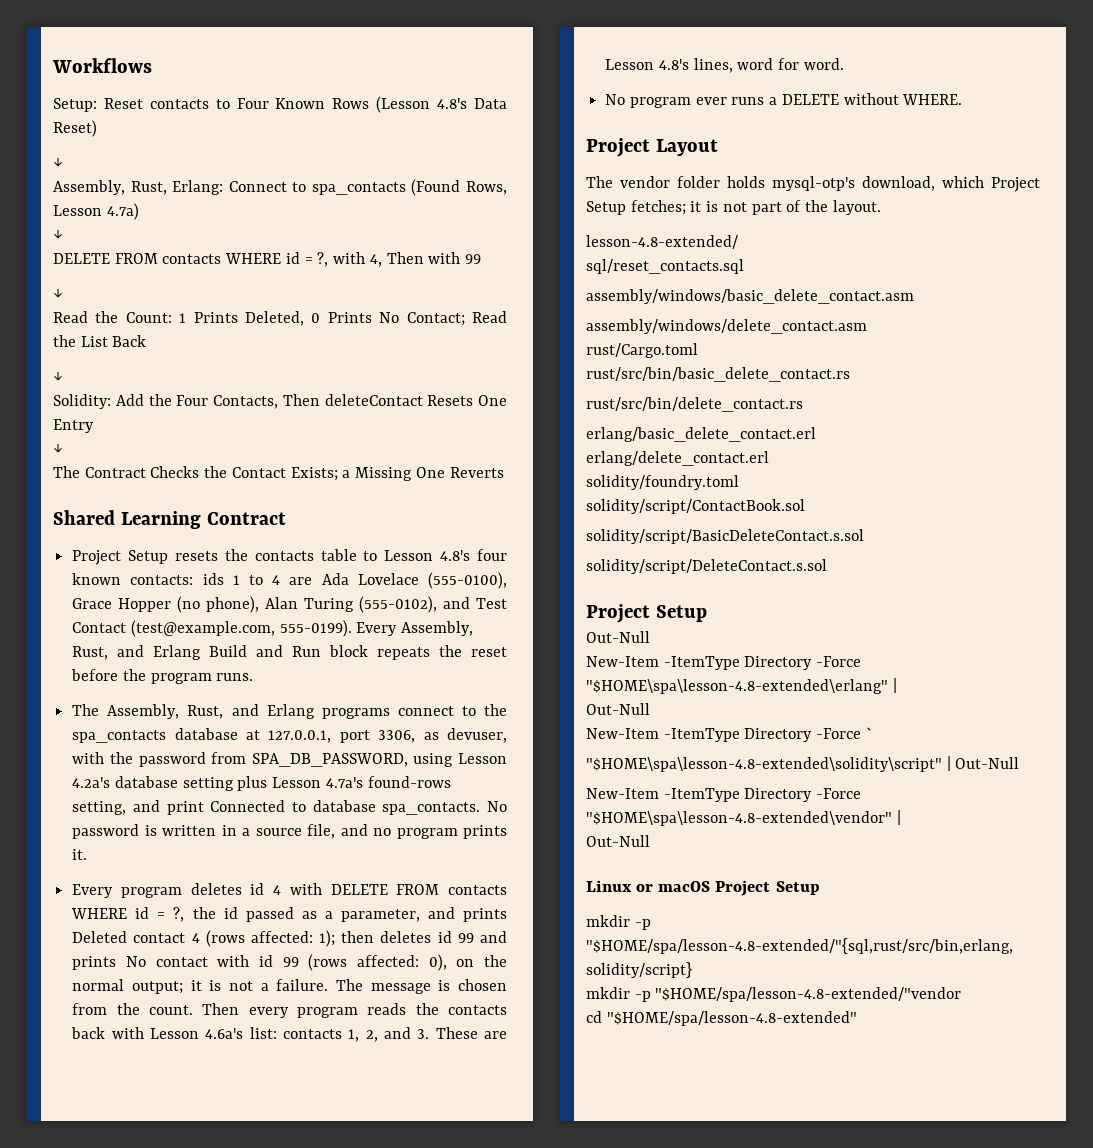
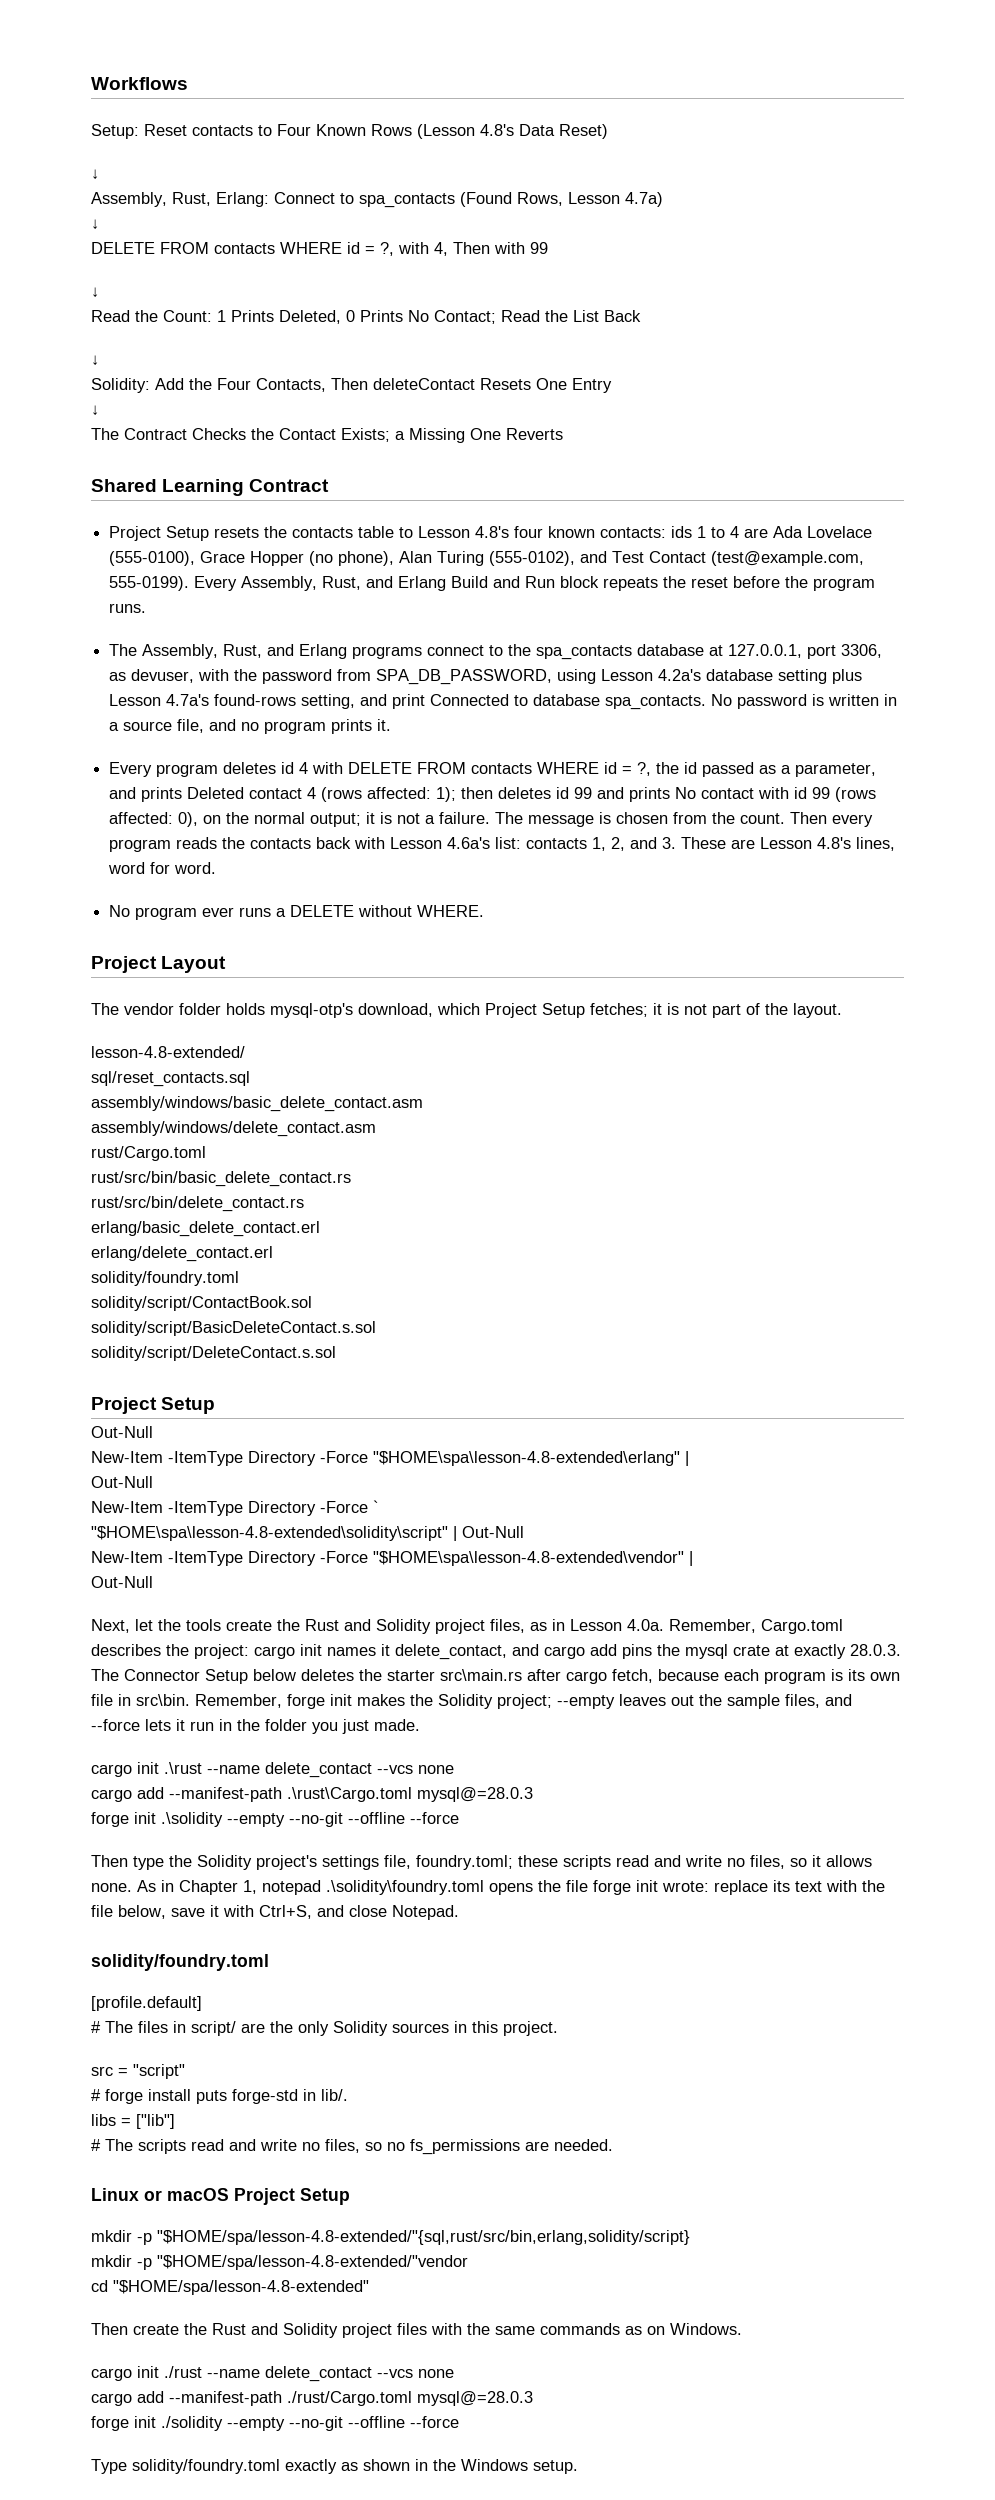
(650, 841) none -> [91,1619,843,1634] [91,1644,901,1660] [91,1669,900,1684] [91,1694,852,1709] [91,1719,420,1734] [91,1762,454,1778] [91,1787,533,1802] [91,1812,459,1827] [91,1855,872,1870] [91,1880,885,1895] [91,1905,459,1920] [91,1954,269,1971] [91,1996,202,2011] [91,2021,558,2036] [91,2064,185,2079] [91,2089,348,2104] [91,2114,175,2129] [91,2139,613,2155] // Next, let the tools create the Rust and Solidity project files, as in Lesson 4.0a. Remember, Cargo.toml describes the project: cargo init names it delete_contact, and cargo add pins the mysql crate at exactly 28.0.3. The Connector Setup below deletes the starter src\main.rs after cargo fetch, because each program is its own file in src\bin. Remember, forge init makes the Solidity project; --empty leaves out the sample files, and --force lets it run in the folder you just made. // cargo init .\rust --name delete_contact --vcs none // cargo add --manifest-path .\rust\Cargo.toml mysql@=28.0.3 // forge init .\solidity --empty --no-git --offline --force // Then type the Solidity project's settings file, foundry.toml; these scripts read and write no files, so it allows none. As in Chapter 1, notepad .\solidity\foundry.toml opens the file forge init wrote: replace its text with the file below, save it with Ctrl+S, and close Notepad. // solidity/foundry.toml // [profile.default] // # The files in script/ are the only Solidity sources in this project. // src = "script" // # forge install puts forge-std in lib/. // libs = ["lib"] // # The scripts read and write no files, so no fs_permissions are needed.
(857, 1018) none -> [91,2323,742,2338] [91,2366,454,2382] [91,2391,533,2406] [91,2416,459,2431] [91,2459,578,2474] // Then create the Rust and Solidity project files with the same commands as on Windows. // cargo init ./rust --name delete_contact --vcs none // cargo add --manifest-path ./rust/Cargo.toml mysql@=28.0.3 // forge init ./solidity --empty --no-git --offline --force // Type solidity/foundry.toml exactly as shown in the Windows setup.

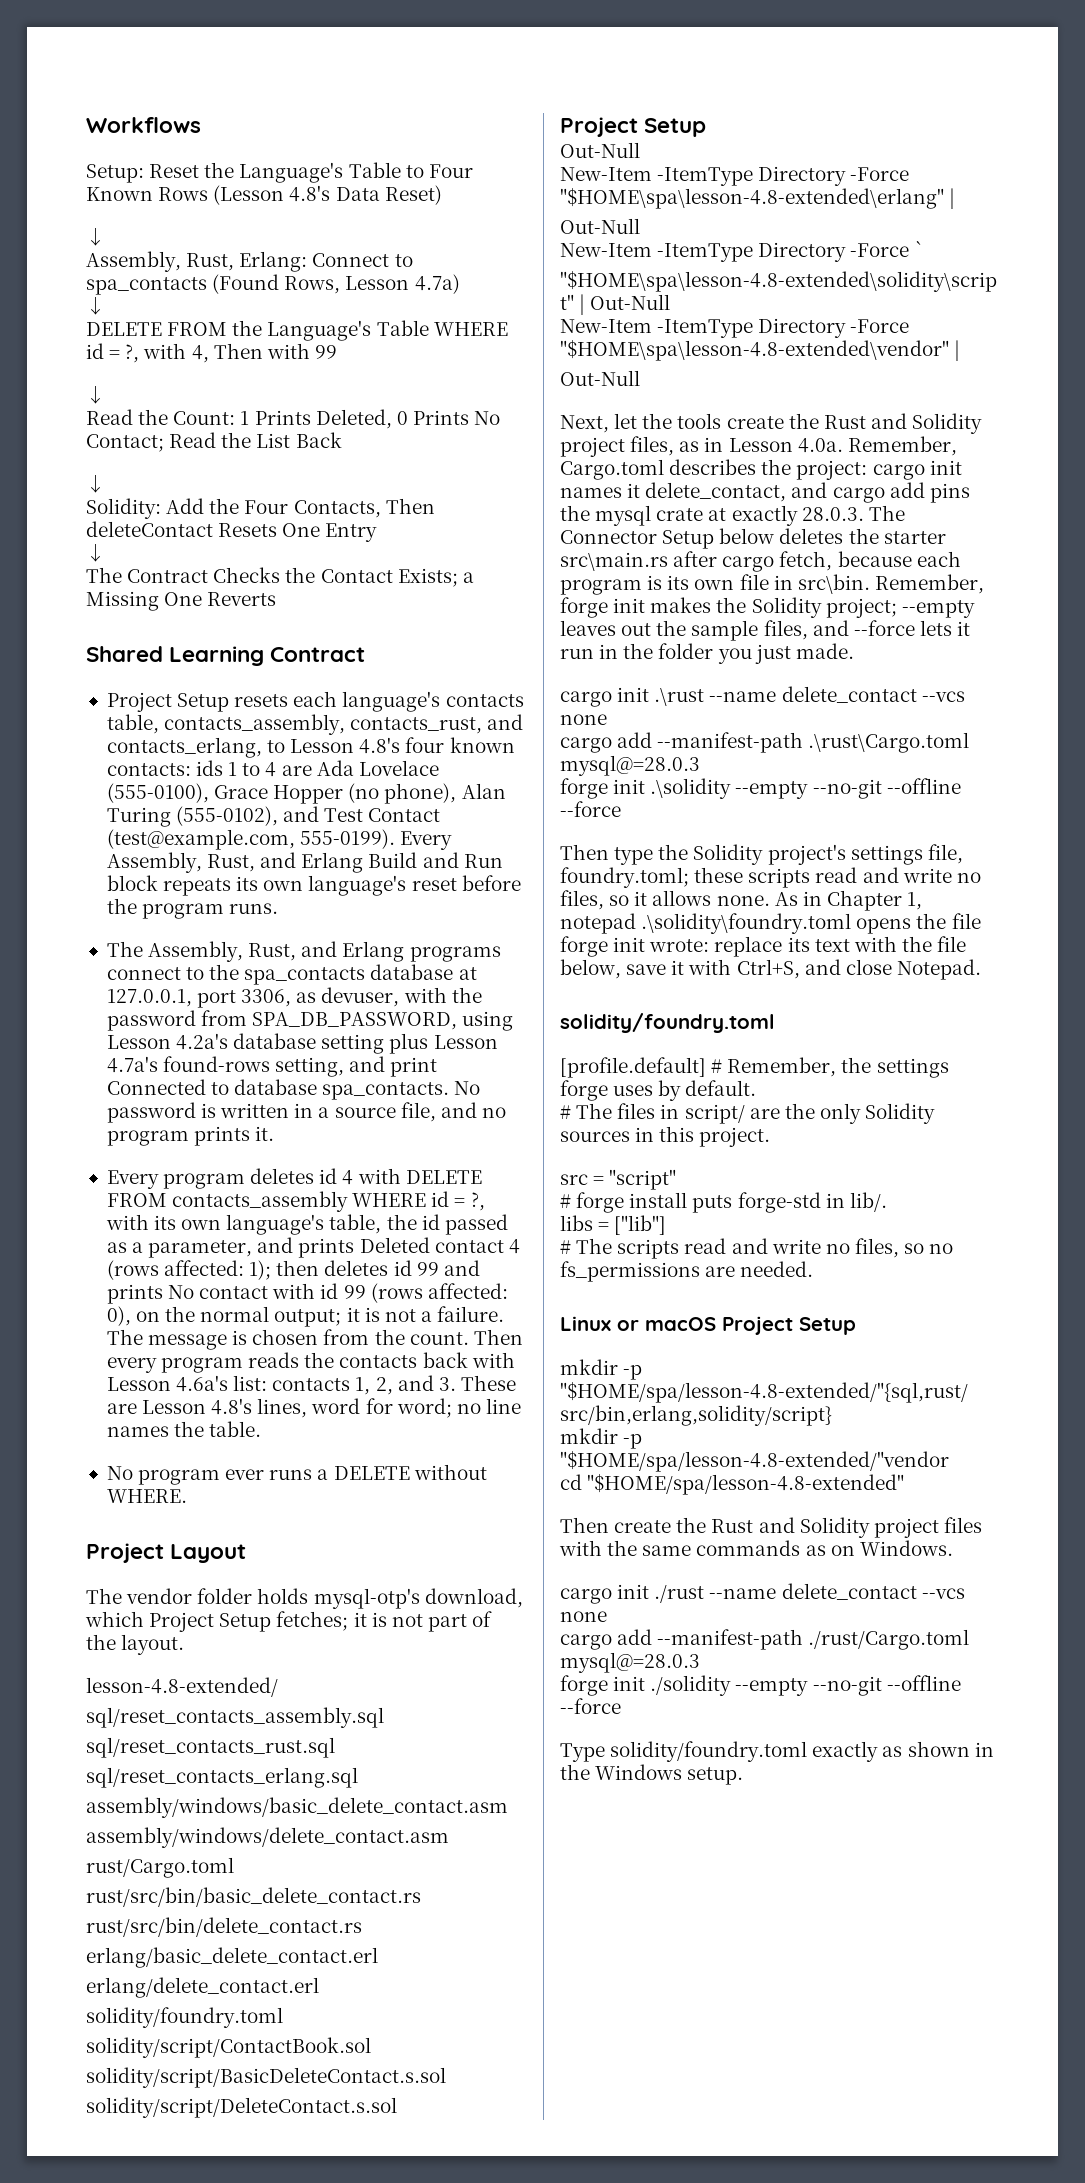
[192,125,253,136] contacts -> [204,162,401,183] the Language's Table
[214,243,275,254] contacts -> [232,320,429,341] the Language's Table
[264,526,395,538] the contacts table -> [293,691,524,712] [106,714,524,735] [106,737,262,758] each language's contacts table, contacts_assembly, contacts_rust, and contacts_erlang,
[663,576,687,588] the -> [236,875,407,896] its own language's
[471,762,652,776] contacts WHERE id = ?, -> [172,1191,485,1212] [105,1214,382,1235] contacts_assembly WHERE id = ?, with its own language's table,
[174,862,217,874] word. -> [396,1398,521,1418] [106,1421,262,1437] word; no line names the table.
[91,1071,250,1087] sql/reset_contacts.sql -> [86,1707,384,1728] [86,1737,335,1758] [86,1767,358,1788] sql/reset_contacts_assembly.sql // sql/reset_contacts_rust.sql // sql/reset_contacts_erlang.sql
(202, 2003) none -> [711,1057,949,1078] [560,1080,757,1101] # Remember, the settings forge uses by default.

